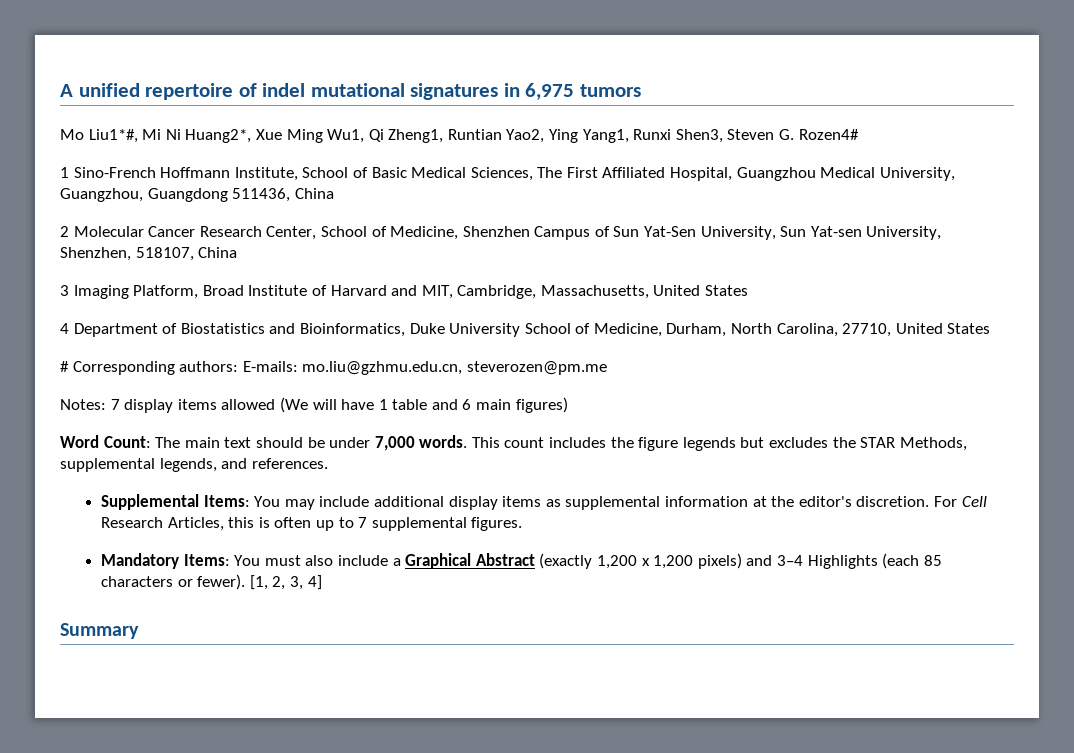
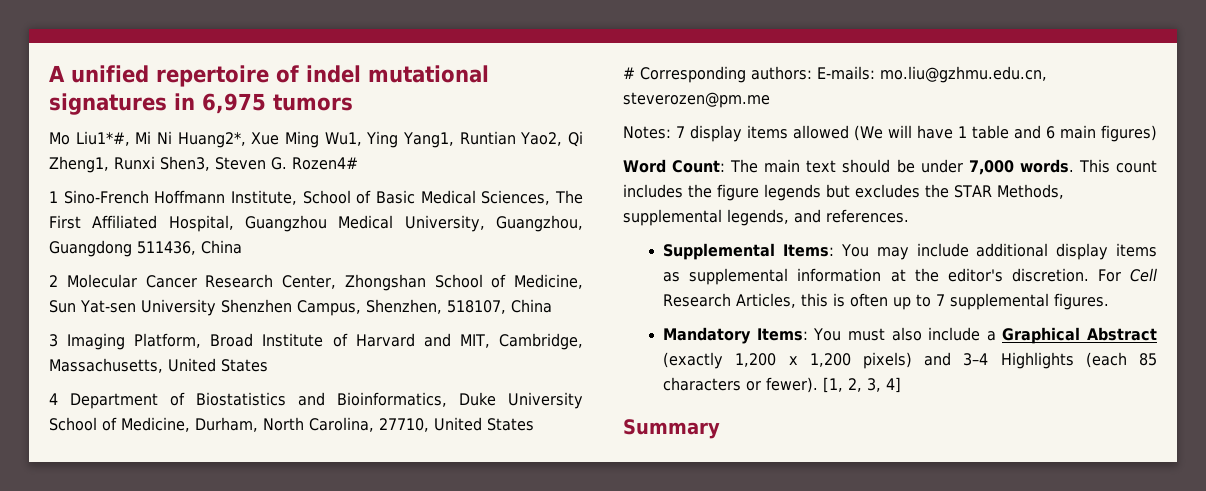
[368,129,629,143] Qi Zheng1, Runtian Yao2, Ying Yang1, -> [366,131,583,148] [49,156,109,173] Ying Yang1, Runtian Yao2, Qi Zheng1,
[320,226,942,240] School of Medicine, Shenzhen Campus of Sun Yat-Sen University, Sun Yat-sen University, -> [344,274,583,291] [49,299,361,316] Zhongshan School of Medicine, Sun Yat-sen University Shenzhen Campus,

